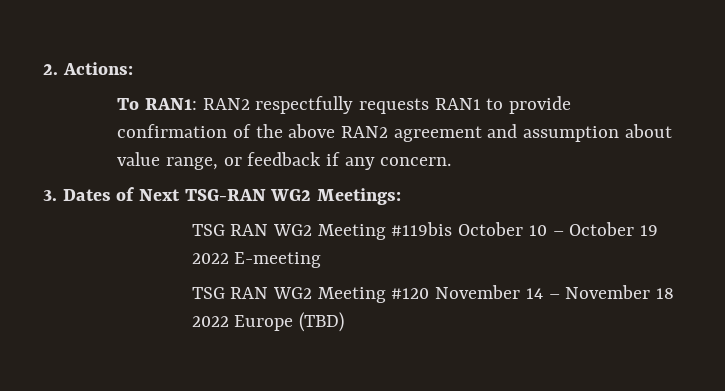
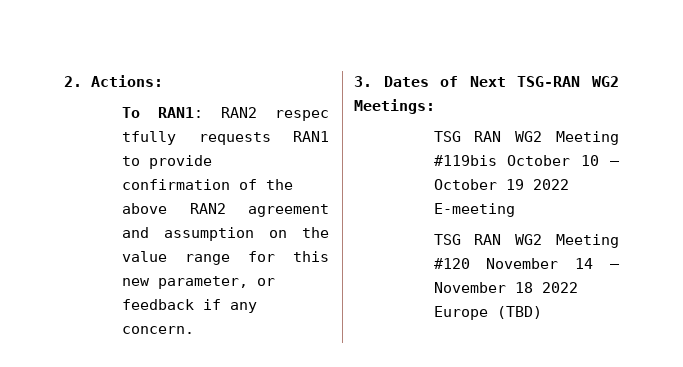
[255,96,354,114] respectfully -> [275,110,329,121] [122,131,177,145] respec tfully
[624,124,672,138] [117,152,219,170] about value range, -> [269,227,329,238] [122,251,329,265] [122,276,249,289] on the value range for this new parameter,

